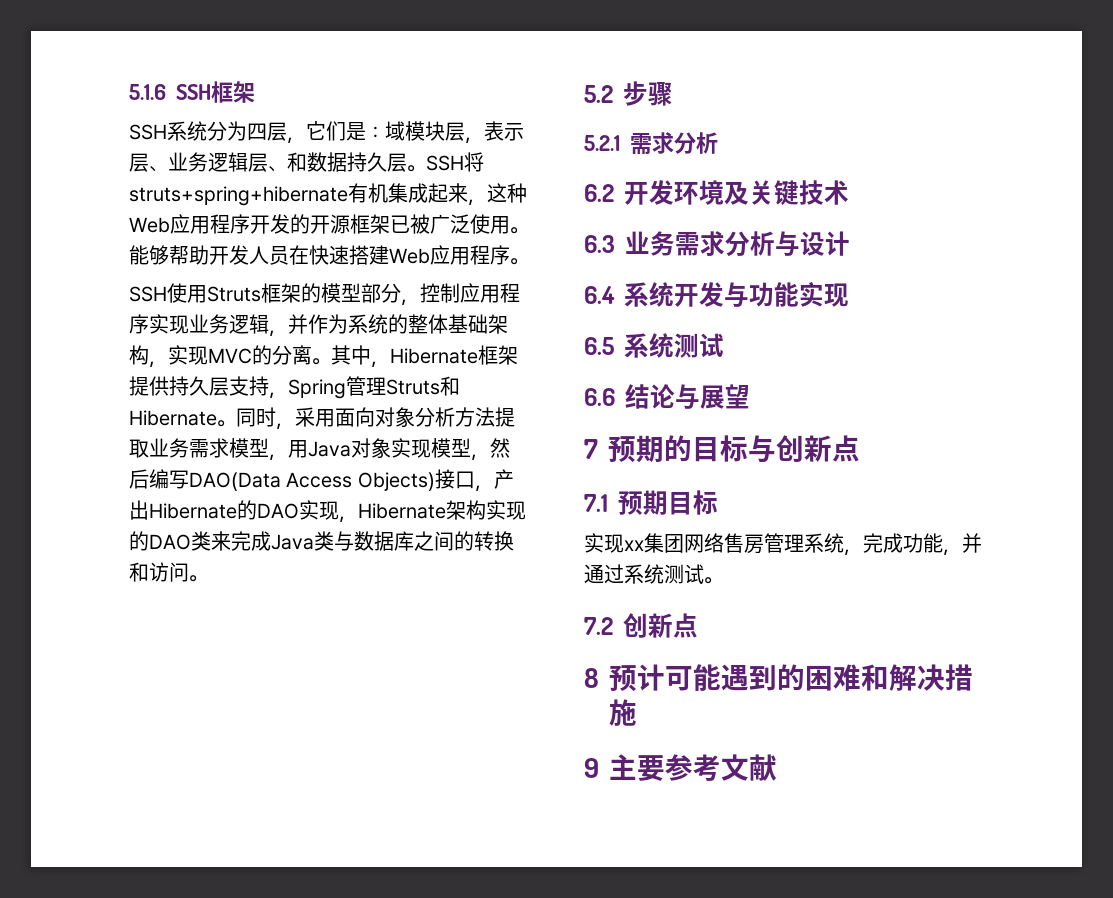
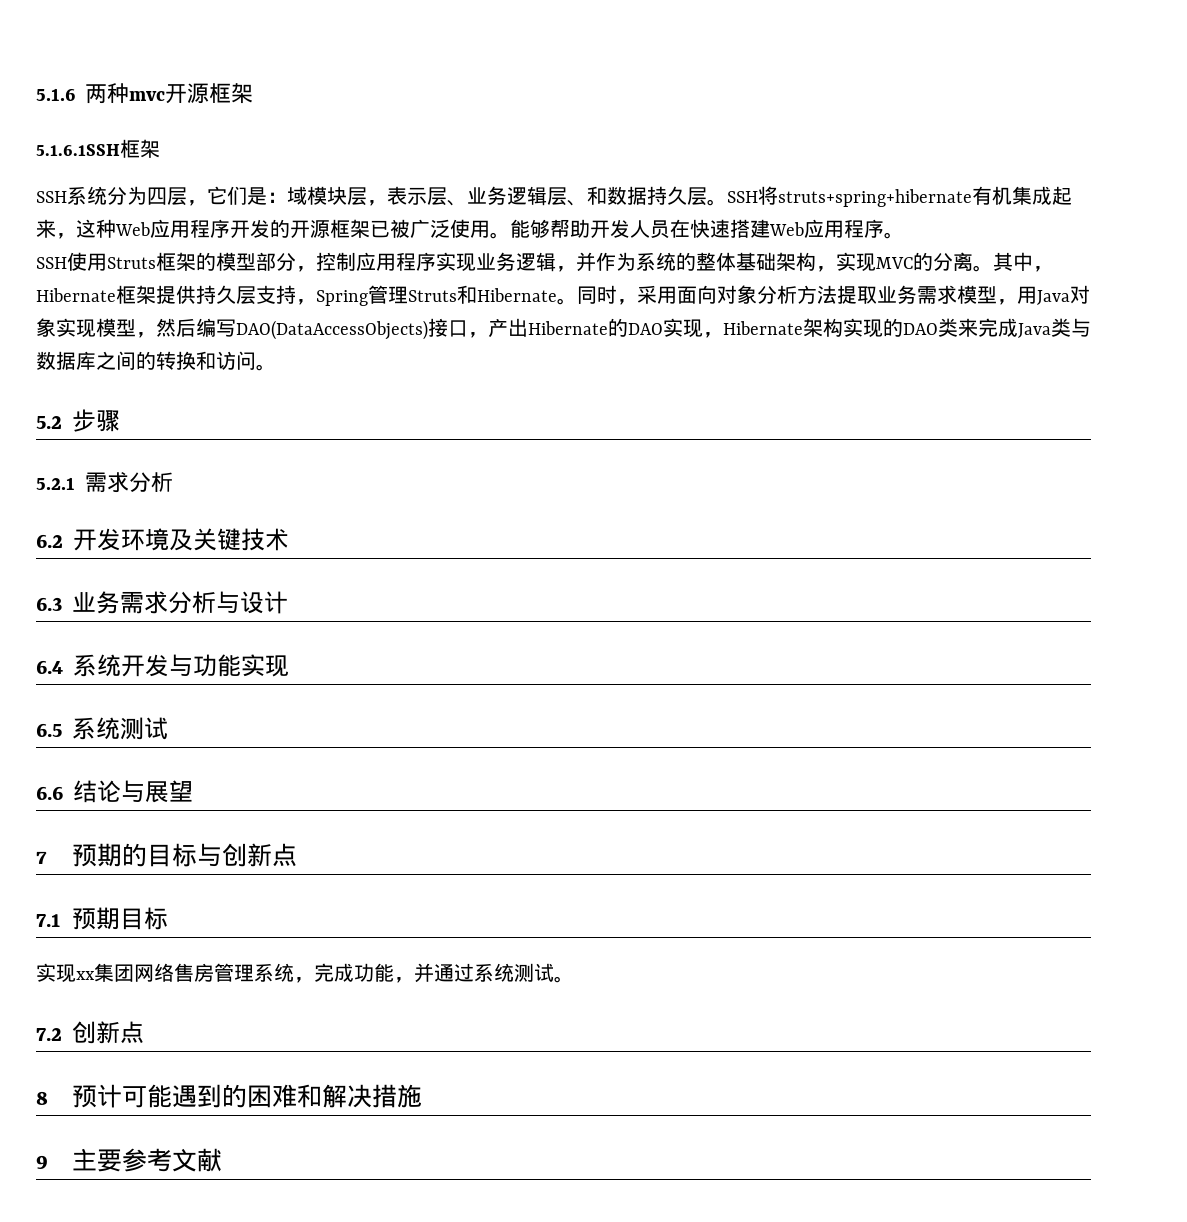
[176,84,211,100] SSH -> [85,83,253,104] [36,144,120,156] 两种mvc开源框架 // 5.1.6.1SSH
[189,472,435,491] DAO(Data Access Objects) -> [236,320,428,340] DAO(DataAccessObjects)

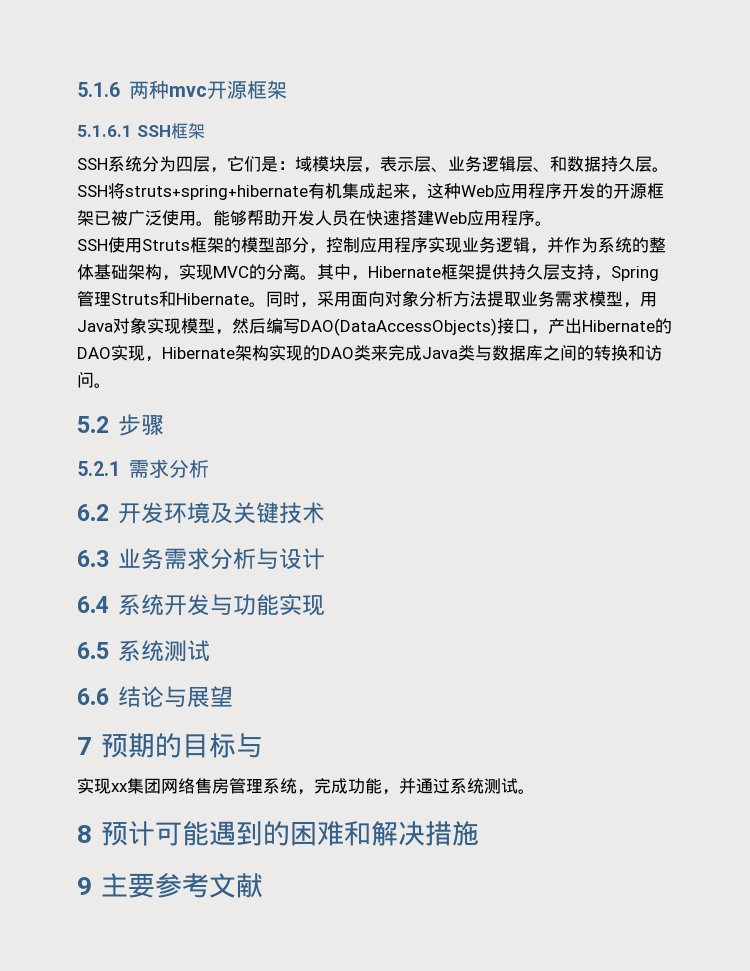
[36,144,120,156] 5.1.6.1SSH -> [77,125,171,137] 5.1.6.1 SSH
[222,843,298,867] [36,907,169,930] 创新点 // 7.1预期目标 -> (264, 745) none
[36,1021,145,1044] // 7.2创新点 -> (535, 791) none

